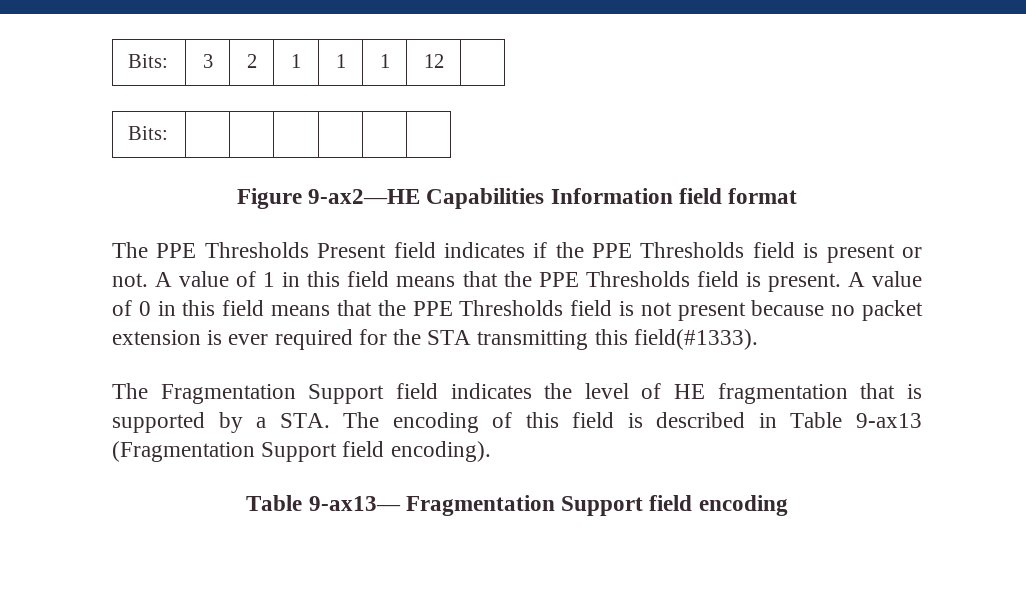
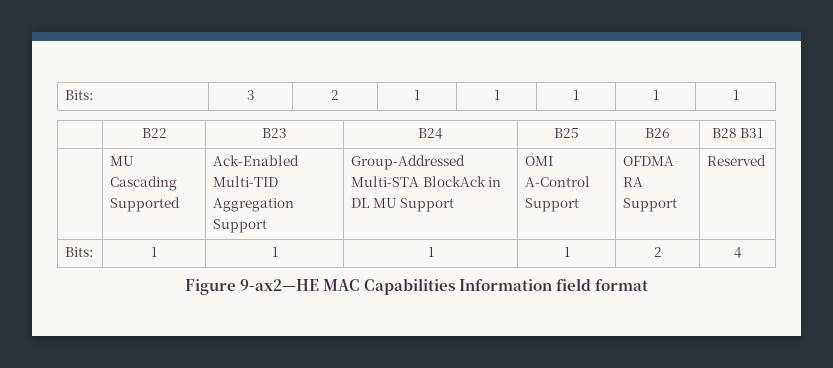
[423,54,444,68] [128,126,169,140] 12 | // Bits: | | | | | | -> [652,90,659,100] [732,90,739,100] [141,128,167,138] [262,128,287,138] [418,128,443,139] [554,128,579,138] [645,128,670,138] [711,128,764,138] [110,156,135,166] [110,176,178,191] [110,197,181,212] [213,155,300,166] [213,176,279,187] [213,198,295,212] [213,219,268,233] [351,155,466,170] [351,176,502,187] [351,198,455,212] [525,156,554,166] [525,176,591,187] [525,198,580,212] [623,156,675,166] [623,177,644,187] [623,198,678,212] [707,155,767,166] [65,247,94,257] [151,247,157,257] [271,247,278,257] [427,247,434,257] [563,247,570,257] [653,247,662,257] [733,247,742,258] 1 | 1 // | B22 | B23 | B24 | B25 | B26 | B28 B31 // | MU Cascading Supported | Ack-Enabled Multi-TID Aggregation Support | Group-Addressed Multi-STA BlockAck in DL MU Support | OMI A-Control Support | OFDMA RA Support | Reserved // Bits: | 1 | 1 | 1 | 1 | 2 | 4
(421, 196) none -> [322,279,360,291] MAC
[112,242,922,263] [112,271,922,292] [112,300,923,321] [112,329,758,350] [112,383,922,404] [112,412,923,433] [112,441,491,462] [246,495,788,516] // The PPE Thresholds Present field indicates if the PPE Thresholds field is present or not. A value of 1 in this field means that the PPE Thresholds field is present. A value of 0 in this field means that the PPE Thresholds field is not present because no packet extension is ever required for the STA transmitting this field(#1333). // The Fragmentation Support field indicates the level of HE fragmentation that is supported by a STA. The encoding of this field is described in Table 9-ax13 (Fragmentation Support field encoding). // Table 9-ax13— Fragmentation Support field encoding -> (649, 285) none

